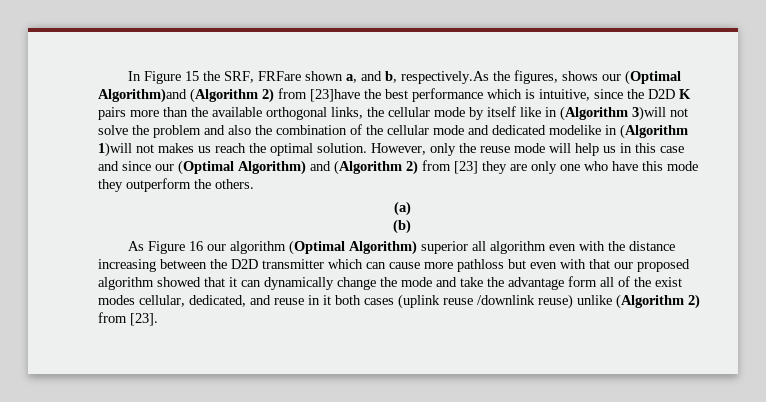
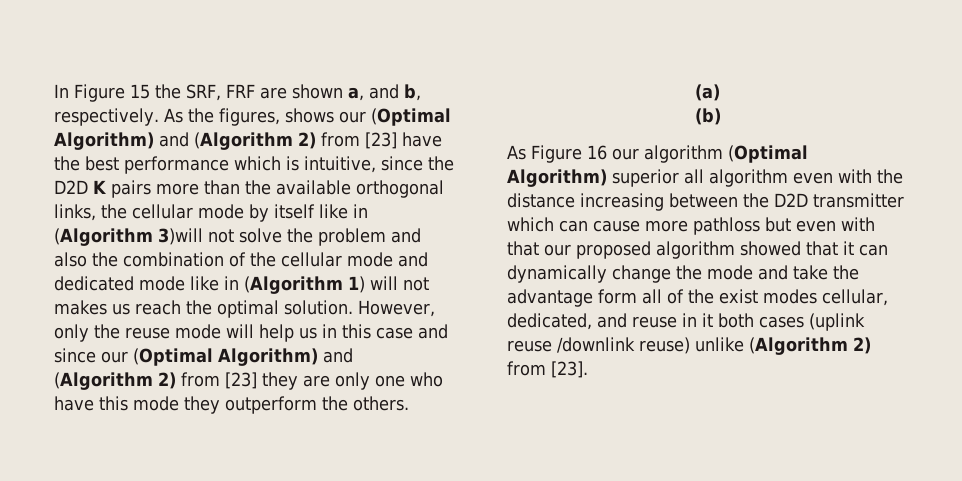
[258,71,302,81] FRFare -> [225,84,287,99] FRF are
[401,71,490,84] respectively.As -> [54,108,183,126] respectively. As
[98,88,360,103] Algorithm)and (Algorithm 2) from [23]have -> [54,132,442,150] Algorithm) and (Algorithm 2) from [23] have
[549,124,688,139] [98,142,132,157] modelike in (Algorithm 1)will -> [139,276,398,294] mode like in (Algorithm 1) will

